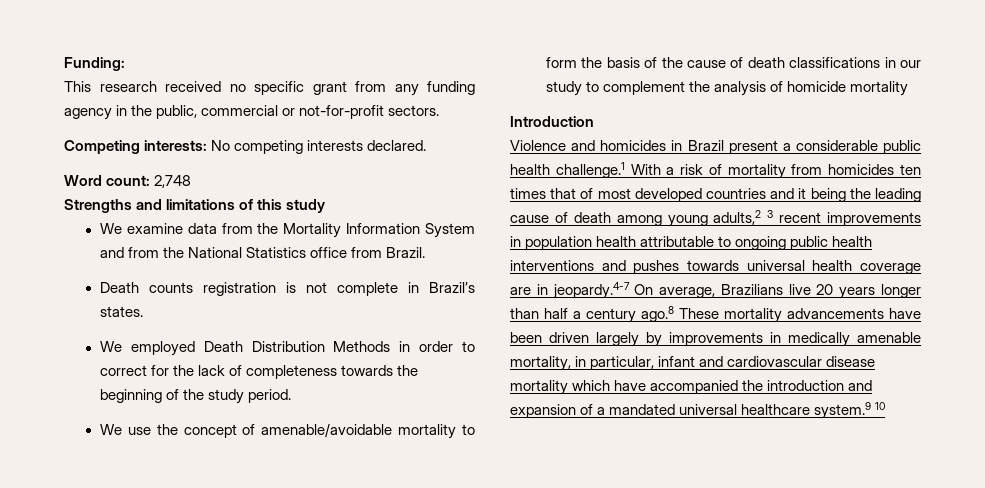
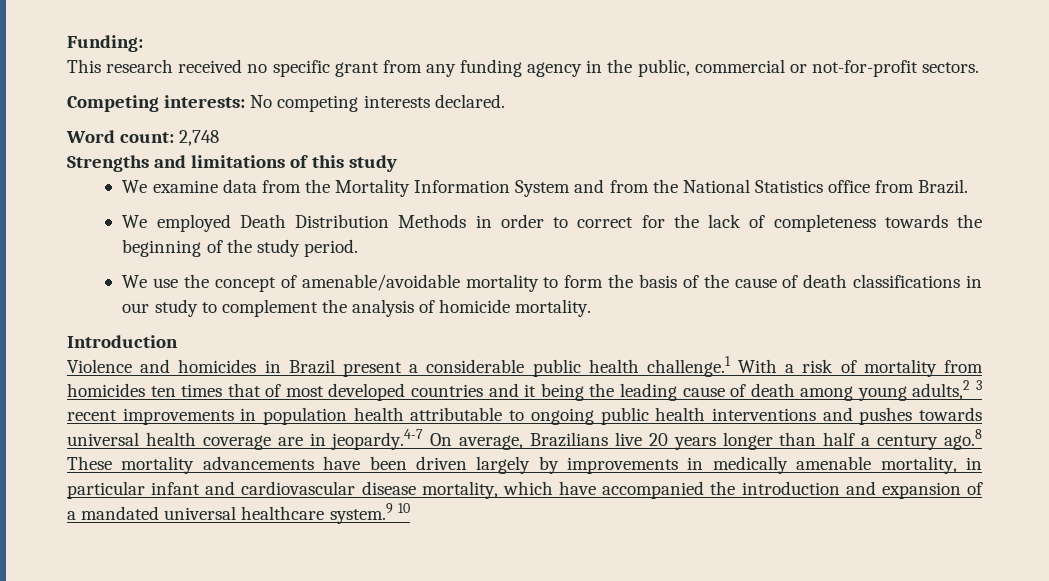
[99,282,475,296] [99,306,143,317] // Death counts registration is not complete in Brazil’s states. -> (969, 186) none
[850,81,909,96] mortality -> [515,299,592,317] mortality.
[590,356,655,370] particular, -> [67,481,145,499] particular
[510,380,568,395] mortality -> [421,481,498,499] mortality,

